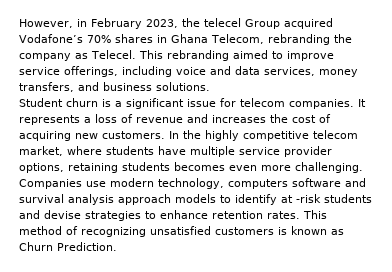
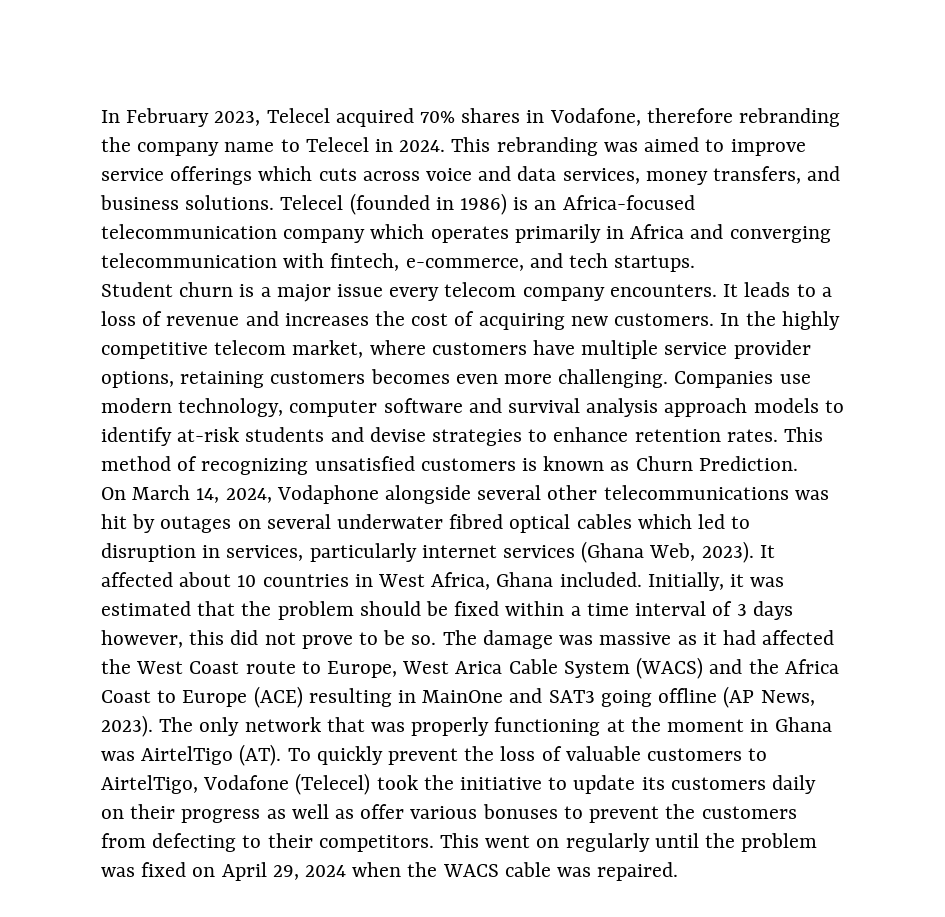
[19,18,333,29] [19,34,83,43] However, in February 2023, the telecel Group acquired Vodafone’s -> [101,108,414,127] In February 2023, Telecel acquired
[171,34,264,44] Ghana Telecom, -> [549,108,733,126] Vodafone, therefore
[75,50,136,59] as Telecel. -> [224,137,446,152] name to Telecel in 2024.
(229, 55) none -> [603,142,638,152] was
[64,66,172,77] offerings, including -> [170,166,420,185] offerings which cuts across
[19,98,366,109] [19,115,80,125] // Student churn is a significant issue for telecom companies. It represents -> [280,193,695,215] [101,224,831,243] [101,253,696,272] [101,282,816,302] Telecel (founded in 1986) is an Africa-focused telecommunication company which operates primarily in Africa and converging telecommunication with fintech, e-commerce, and tech startups. // Student churn is a major issue every telecom company encounters. It leads to
[106,146,154,155] students -> [431,342,527,355] customers
[122,162,170,171] students -> [270,371,366,384] customers
[228,179,288,189] computers -> [289,400,378,417] computer
[281,194,321,203] at -risk -> [177,427,240,442] at-risk
(117, 246) none -> [101,485,829,504] [101,514,751,533] [101,541,775,563] [101,572,785,591] [101,601,793,620] [101,630,835,649] [101,657,839,679] [101,686,815,708] [101,715,832,737] [101,744,768,766] [101,773,817,795] [101,804,797,823] [101,833,818,852] [101,862,679,881] // On March 14, 2024, Vodaphone alongside several other telecommunications was hit by outages on several underwater fibred optical cables which led to disruption in services, particularly internet services (Ghana Web, 2023). It affected about 10 countries in West Africa, Ghana included. Initially, it was estimated that the problem should be fixed within a time interval of 3 days however, this did not prove to be so. The damage was massive as it had affected the West Coast route to Europe, West Arica Cable System (WACS) and the Africa Coast to Europe (ACE) resulting in MainOne and SAT3 going offline (AP News, 2023). The only network that was properly functioning at the moment in Ghana was AirtelTigo (AT). To quickly prevent the loss of valuable customers to AirtelTigo, Vodafone (Telecel) took the initiative to update its customers daily on their progress as well as offer various bonuses to prevent the customers from defecting to their competitors. This went on regularly until the problem was fixed on April 29, 2024 when the WACS cable was repaired.

